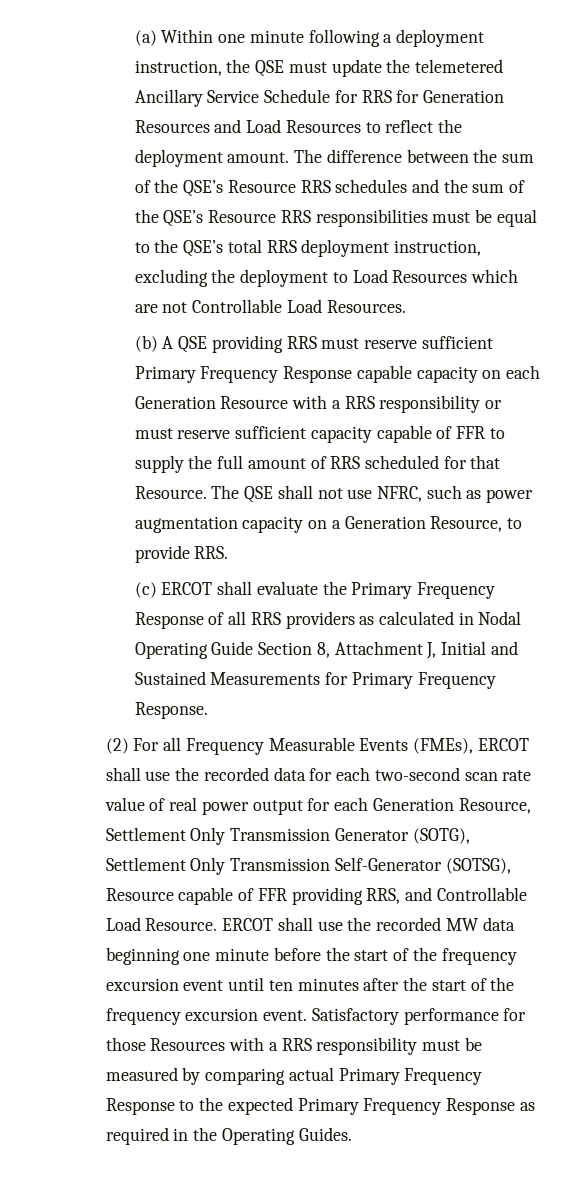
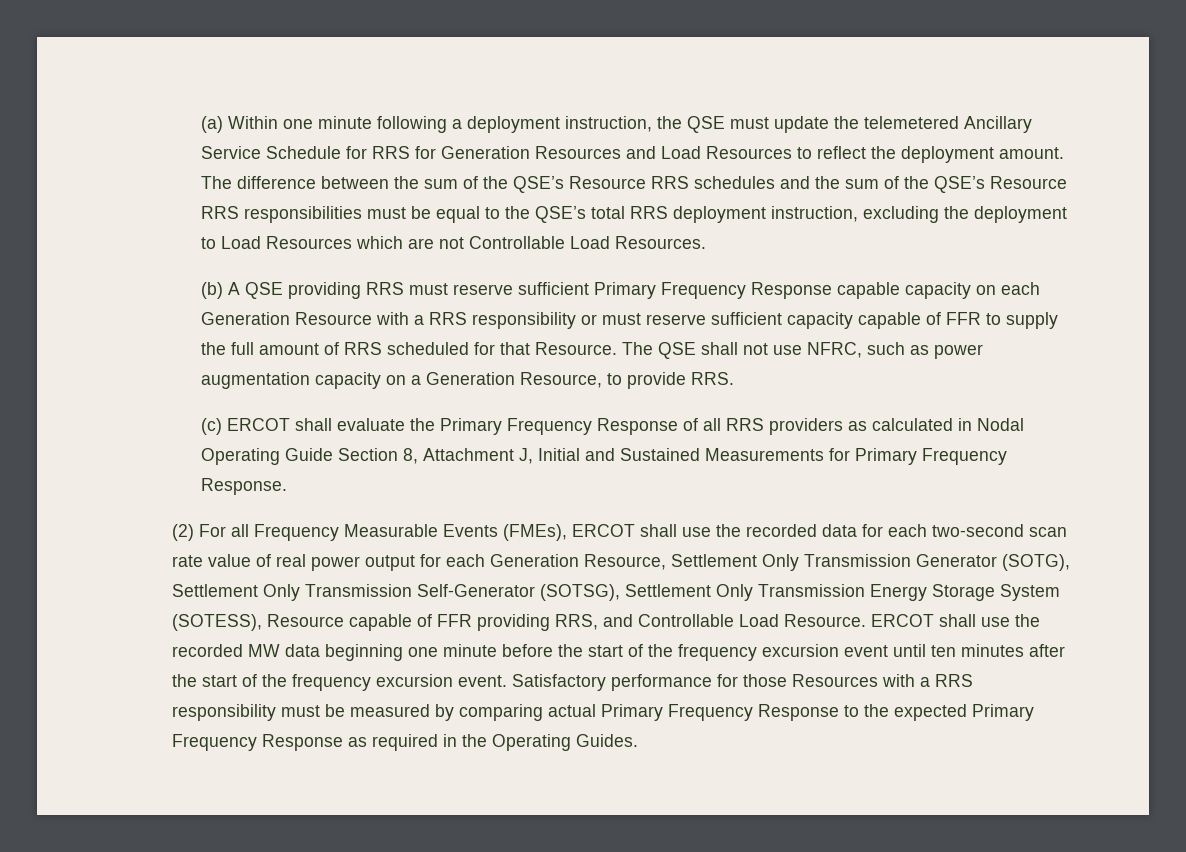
(511, 866) none -> [625,584,1061,601] [172,614,263,631] Settlement Only Transmission Energy Storage System (SOTESS),

